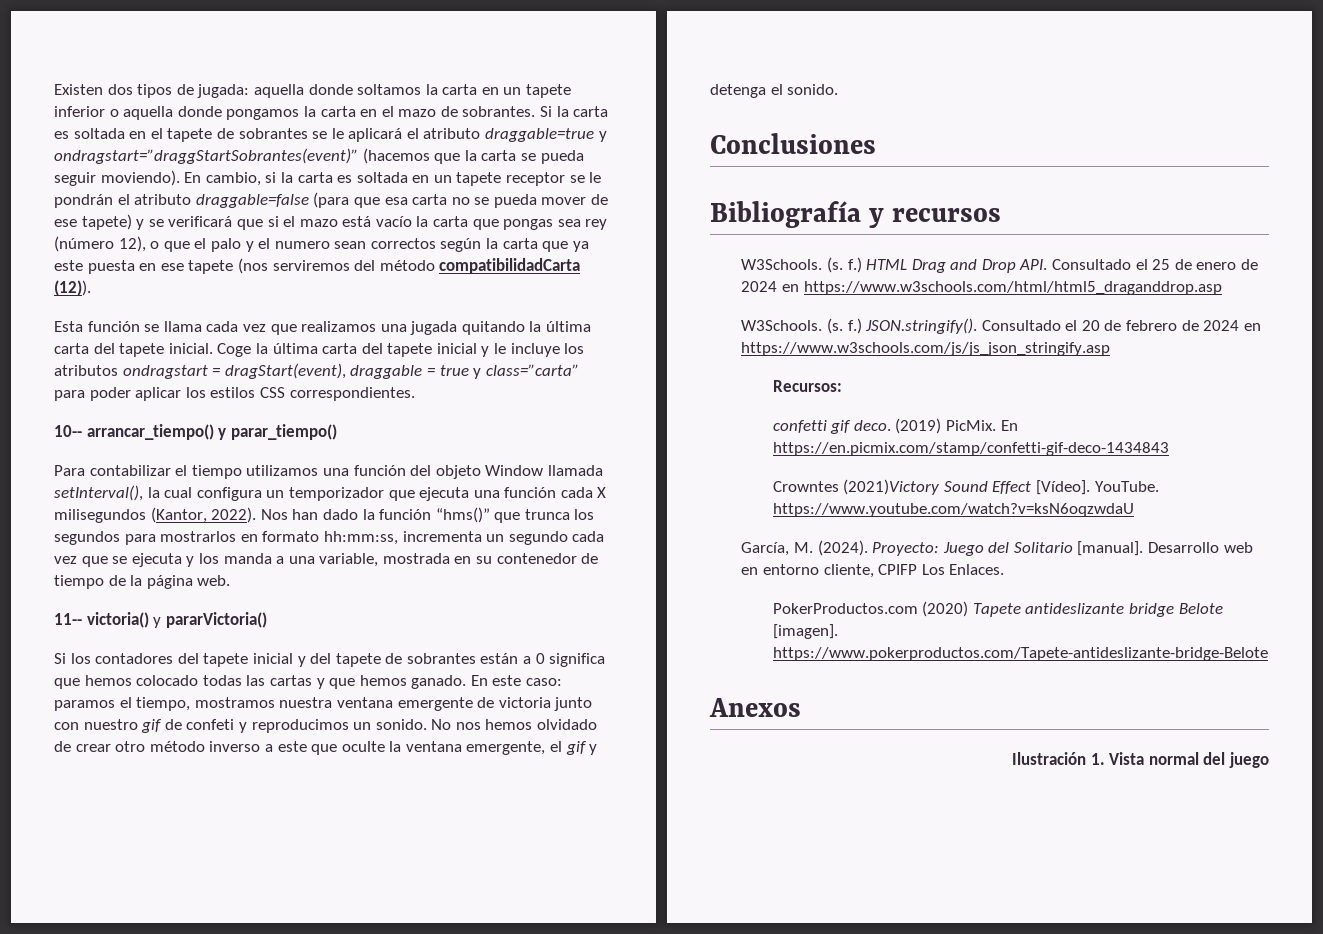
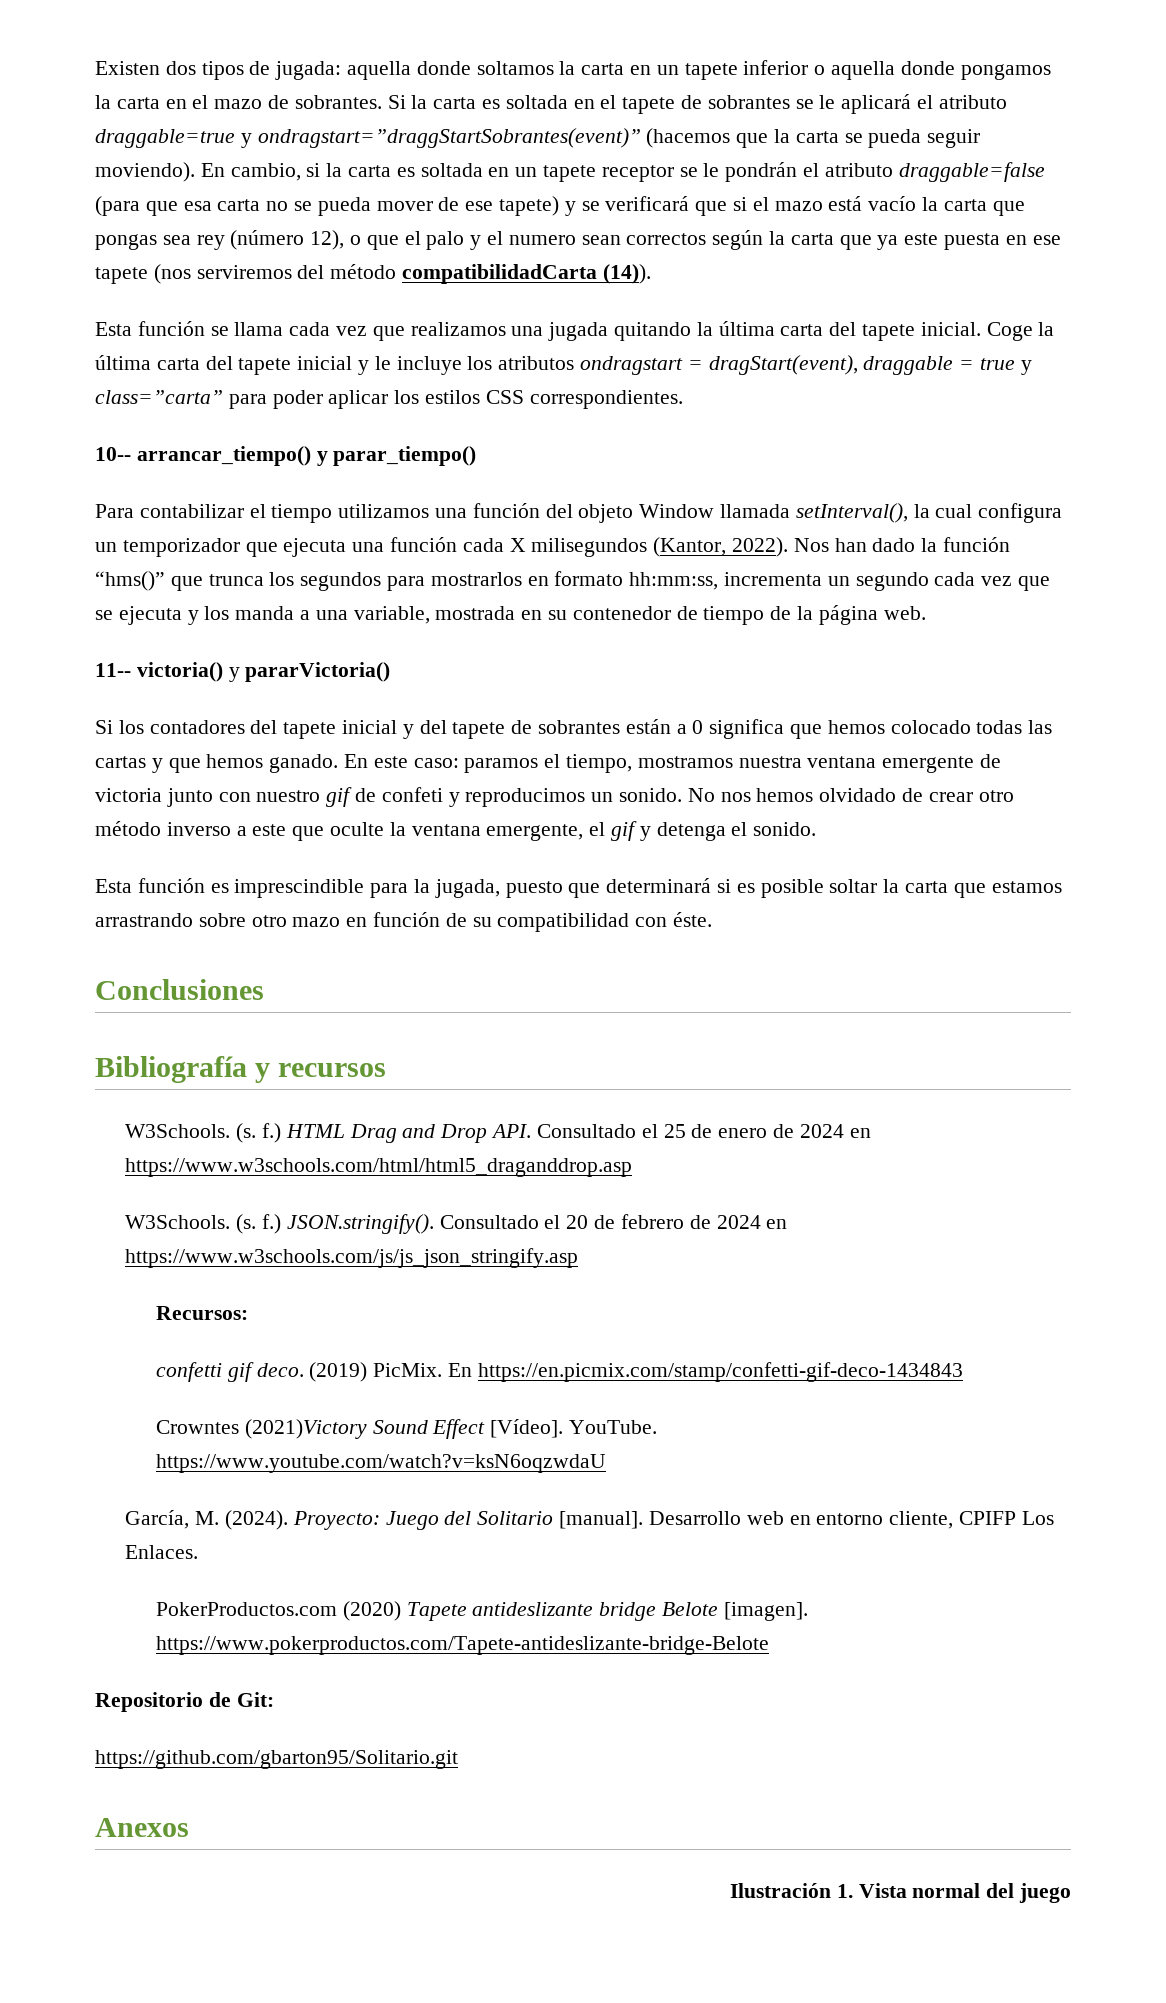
[54,280,91,296] (12)). -> [602,264,651,284] (14)).
(839, 89) none -> [95,878,1062,898] [95,912,713,932] // Esta función es imprescindible para la jugada, puesto que determinará si es posible soltar la carta que estamos arrastrando sobre otro mazo en función de su compatibilidad con éste.
(1268, 654) none -> [95,1692,274,1712] [95,1750,458,1769] // Repositorio de Git: // https://github.com/gbarton95/Solitario.git

